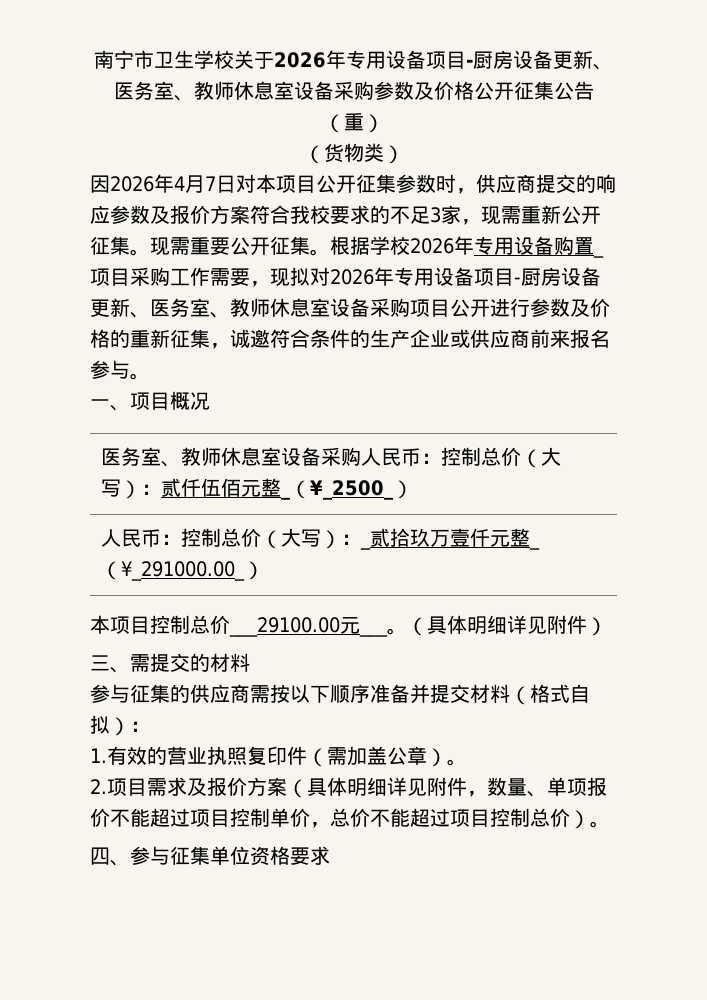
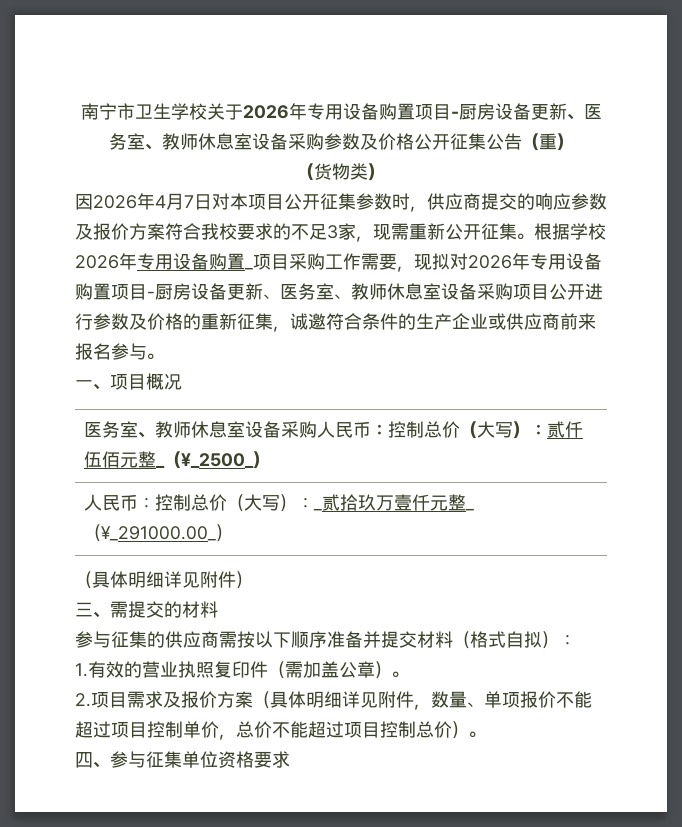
(426, 59) none -> [378,103,415,120] 购置
[150,236,330,256] 现需重要公开征集。 -> (534, 236) none
(474, 276) none -> [75,283,111,300] 购置
[90,615,407,637] 本项目控制总价___29100.00元___。 -> (233, 533) none

